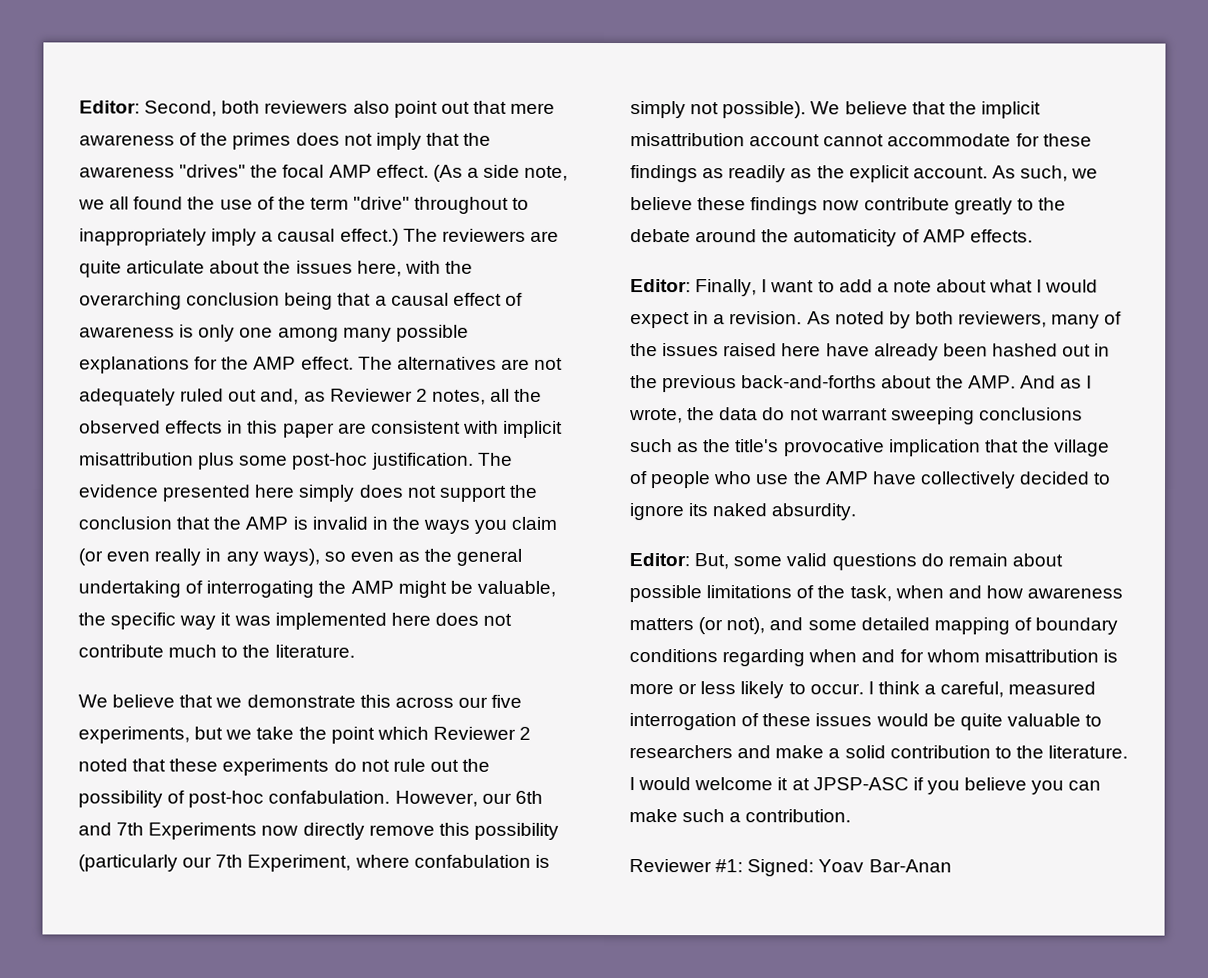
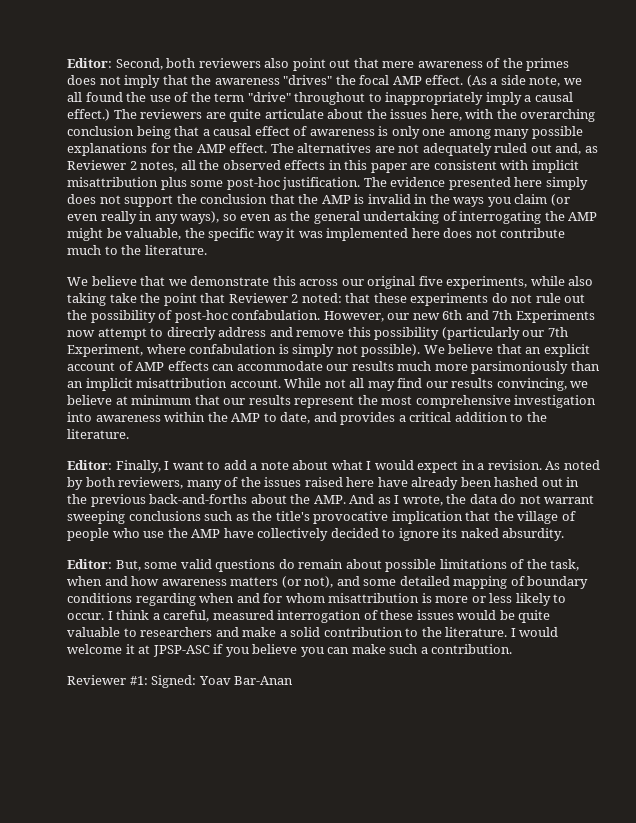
(488, 702) none -> [367,276,416,289] original
[194,726,253,740] but we -> [530,276,594,286] [67,293,106,306] while also taking
[376,726,532,740] [78,758,128,772] which Reviewer 2 noted -> [200,293,342,303] that Reviewer 2 noted:
(512, 798) none -> [412,313,440,320] new
[302,822,365,840] directly -> [97,327,293,340] attempt to direcrly address and
[948,101,1041,119] [630,133,1092,147] [630,165,1099,183] [630,197,1066,215] [630,229,1033,247] the implicit misattribution account cannot accommodate for these findings as readily as the explicit account. As such, we believe these findings now contribute greatly to the debate around the automaticity of AMP effects. -> [525,344,590,357] [67,361,600,374] [67,378,589,391] [67,395,597,408] [67,412,547,425] [67,429,129,439] an explicit account of AMP effects can accommodate our results much more parsimoniously than an implicit misattribution account. While not all may find our results convincing, we believe at minimum that our results represent the most comprehensive investigation into awareness within the AMP to date, and provides a critical addition to the literature.

